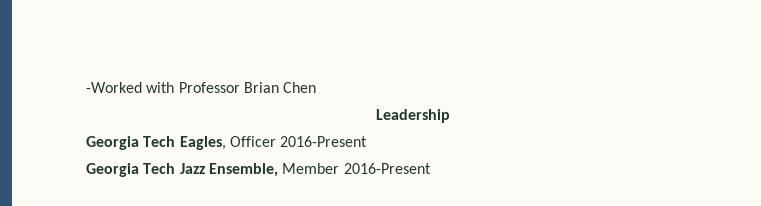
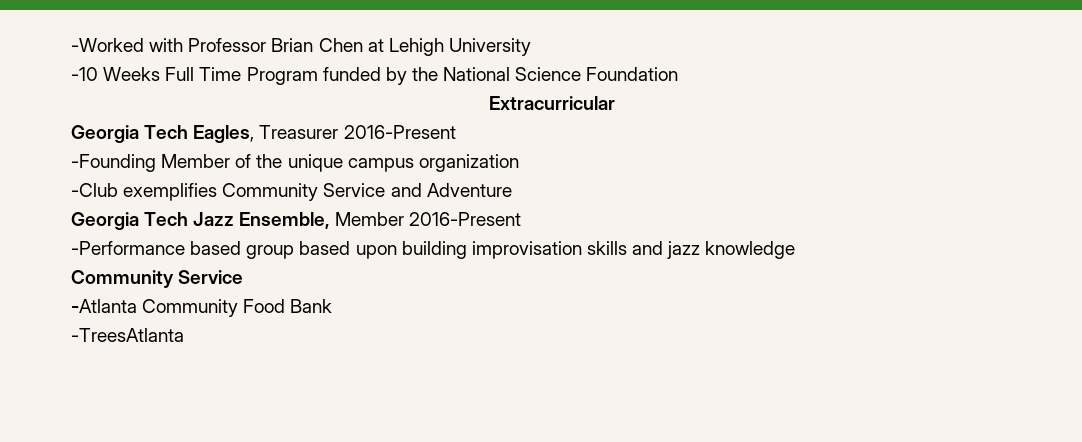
[376,109,450,123] // Leadership -> [367,38,531,56] [71,67,679,85] [489,96,615,110] at Lehigh University // -10 Weeks Full Time Program funded by the National Science Foundation // Extracurricular
[229,136,368,147] Officer 2016-Present -> [259,125,456,139] [71,154,519,172] [71,183,512,201] Treasurer 2016-Present // -Founding Member of the unique campus organization // -Club exemplifies Community Service and Adventure
(431, 168) none -> [71,241,796,259] [71,270,244,288] [71,299,333,317] [71,328,184,342] // -Performance based group based upon building improvisation skills and jazz knowledge // Community Service // -Atlanta Community Food Bank // -TreesAtlanta

